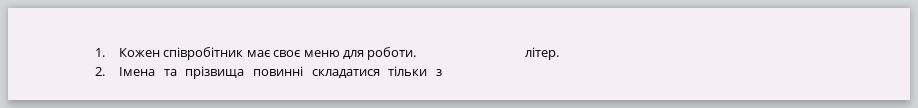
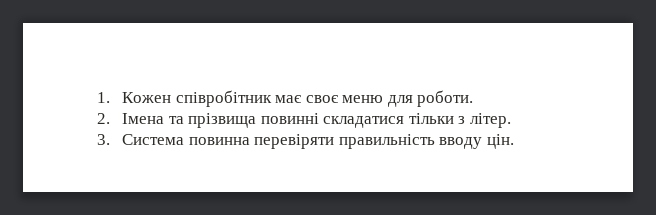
(560, 53) none -> [96,134,514,149] // 3. Система повинна перевіряти правильність вводу цін.

